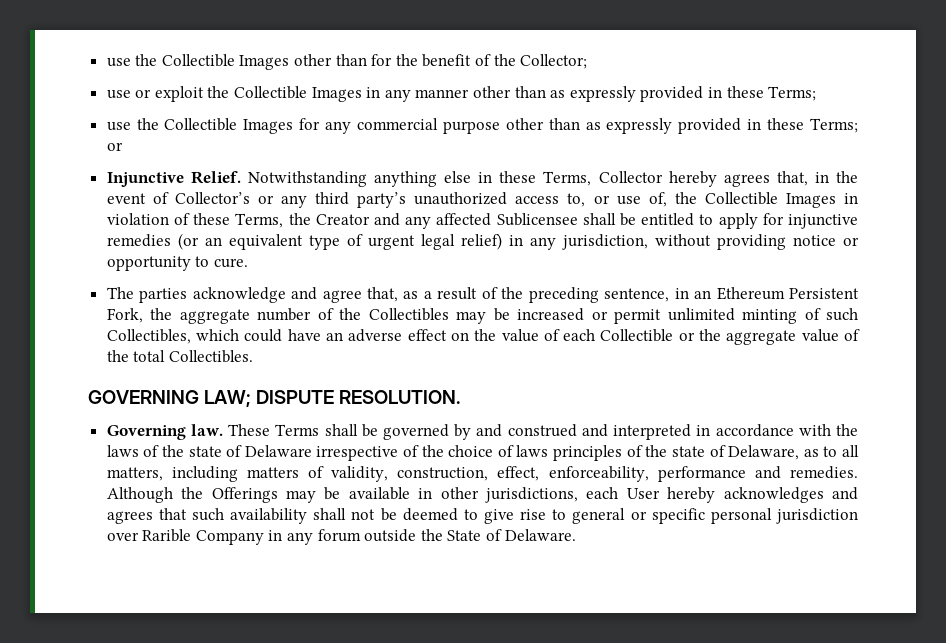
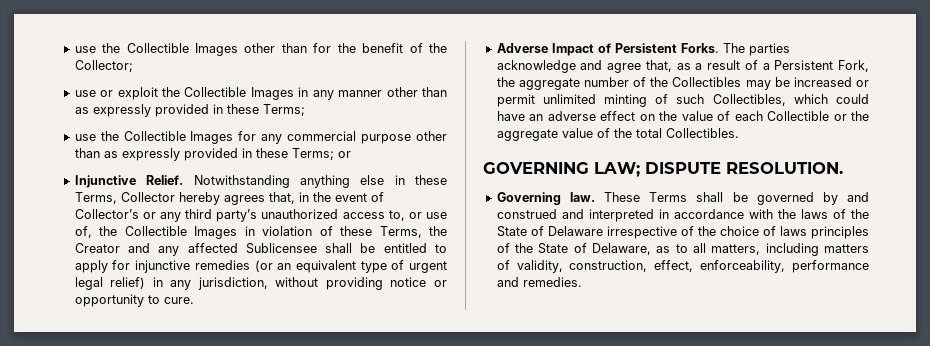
(248, 263) none -> [496,43,719,56] Adverse Impact of Persistent Forks.
[501,287,785,303] the preceding sentence, in an Ethereum -> [762,63,770,70] a
[188,446,222,457] state -> [496,226,527,237] State
[671,446,705,457] state -> [538,243,569,254] State
[106,487,858,503] [106,508,858,524] [106,529,576,545] Although the Offerings may be available in other jurisdictions, each User hereby acknowledges and agrees that such availability shall not be deemed to give rise to general or specific personal jurisdiction over Rarible Company in any forum outside the State of Delaware. -> (582, 282) none

